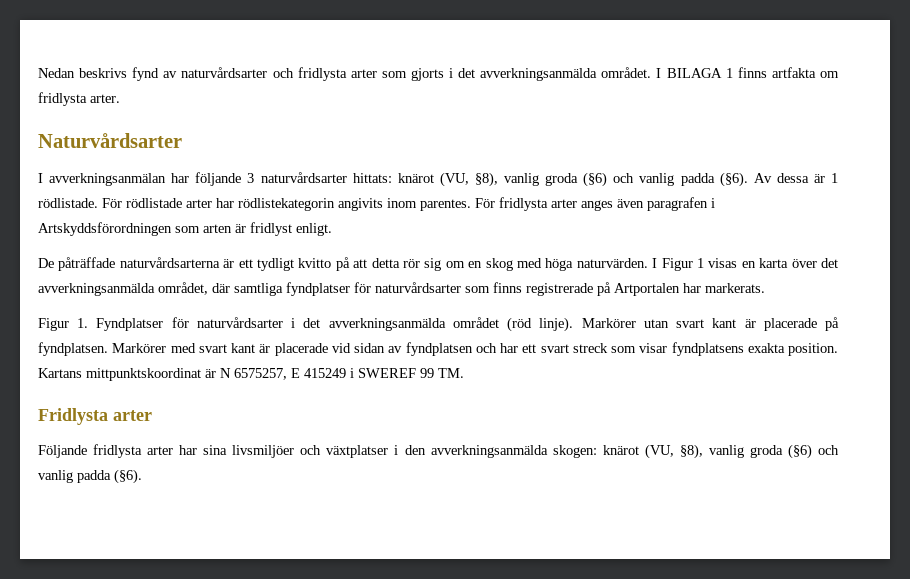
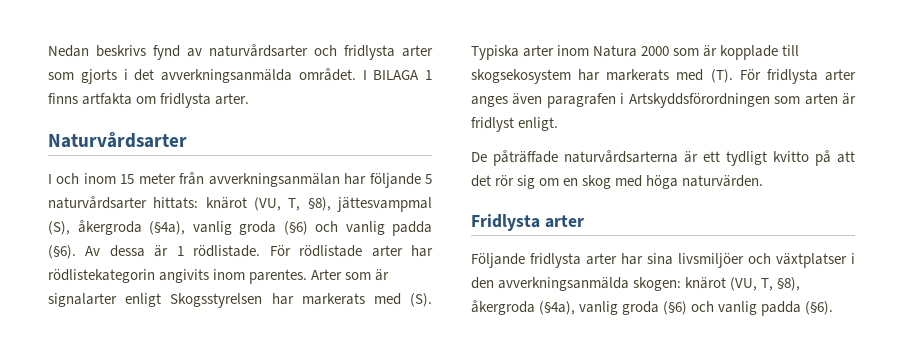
(43, 178) none -> [56,172,205,185] och inom 15 meter från
[247,173,255,183] 3 -> [425,174,433,184] 5
[474,172,498,187] §8), -> [288,197,432,212] [48,220,185,235] T, §8), jättesvampmal (S), åkergroda (§4a),
(471, 205) none -> [311,269,390,281] [48,293,432,308] [471,45,800,60] [471,69,733,84] Arter som är signalarter enligt Skogsstyrelsen har markerats med (S). Typiska arter inom Natura 2000 som är kopplade till skogsekosystem har markerats med (T).
[371,258,400,268] detta -> [471,175,491,187] det
[652,258,838,271] [38,282,765,296] [38,317,840,332] [38,342,838,356] [38,368,464,381] I Figur 1 visas en karta över det avverkningsanmälda området, där samtliga fyndplatser för naturvårdsarter som finns registrerade på Artportalen har markerats. // Figur 1. Fyndplatser för naturvårdsarter i det avverkningsanmälda området (röd linje). Markörer utan svart kant är placerade på fyndplatsen. Markörer med svart kant är placerade vid sidan av fyndplatsen och har ett svart streck som visar fyndplatsens exakta position. Kartans mittpunktskoordinat är N 6575257, E 415249 i SWEREF 99 TM. -> (764, 181) none
[679,444,703,459] §8), -> [761,277,801,291] [471,300,576,315] T, §8), åkergroda (§4a),

